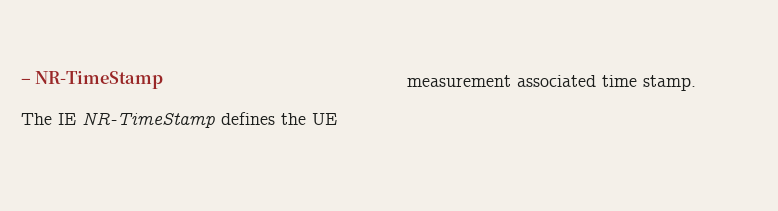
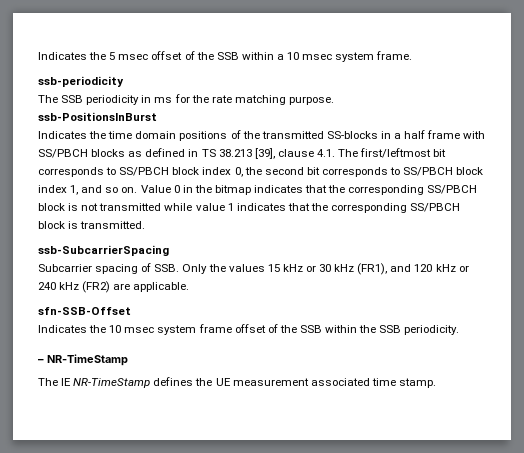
(21, 81) none -> [38,51,413,62] [38,76,124,87] [38,94,334,105] [38,112,157,121] [38,130,486,141] [38,148,447,159] [38,167,484,177] [38,185,478,195] [38,203,461,213] [38,221,146,229] [38,245,169,256] [38,263,469,275] [38,281,190,293] [38,307,131,315] [38,324,460,335] Indicates the 5 msec offset of the SSB within a 10 msec system frame. // ssb-periodicity // The SSB periodicity in ms for the rate matching purpose. // ssb-PositionsInBurst // Indicates the time domain positions of the transmitted SS-blocks in a half frame with SS/PBCH blocks as defined in TS 38.213 [39], clause 4.1. The first/leftmost bit corresponds to SS/PBCH block index 0, the second bit corresponds to SS/PBCH block index 1, and so on. Value 0 in the bitmap indicates that the corresponding SS/PBCH block is not transmitted while value 1 indicates that the corresponding SS/PBCH block is transmitted. // ssb-SubcarrierSpacing // Subcarrier spacing of SSB. Only the values 15 kHz or 30 kHz (FR1), and 120 kHz or 240 kHz (FR2) are applicable. // sfn-SSB-Offset // Indicates the 10 msec system frame offset of the SSB within the SSB periodicity. //

